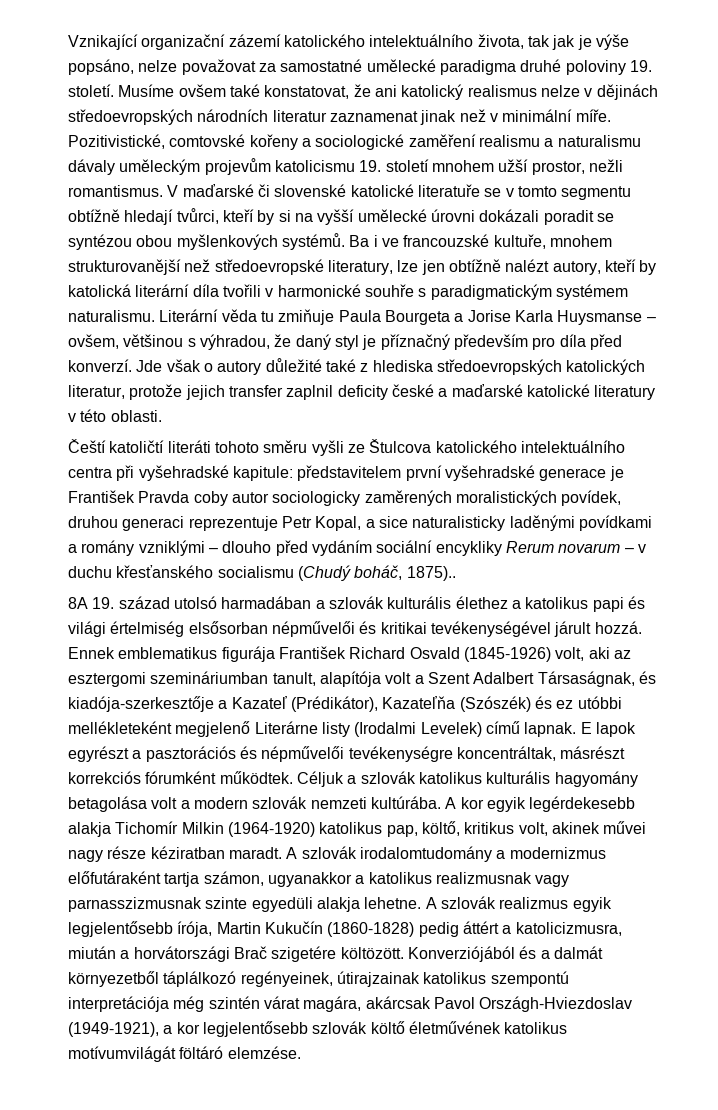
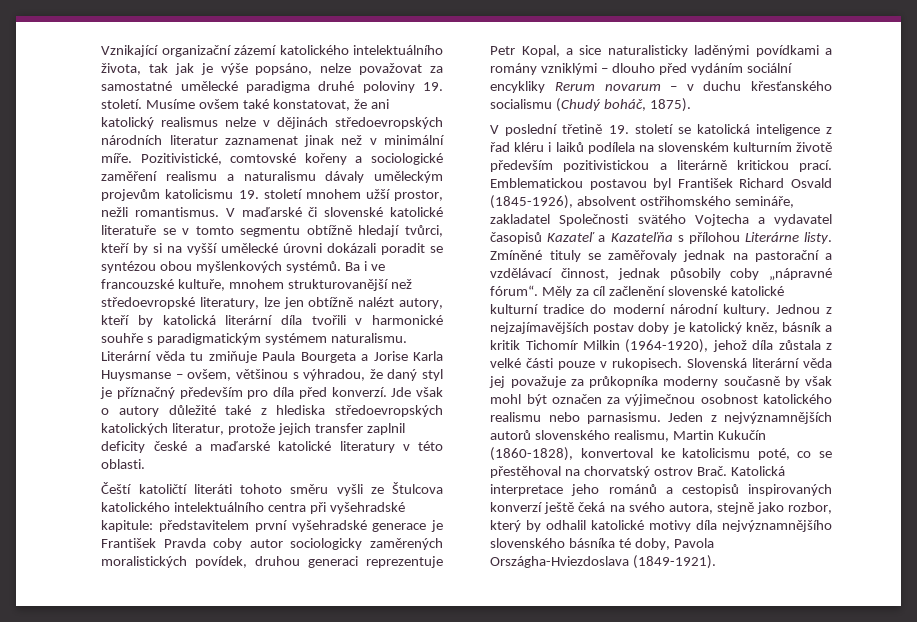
[406,566,456,581] [67,596,645,612] [67,621,642,637] [67,646,631,662] [67,671,656,687] [67,696,622,712] [67,721,636,737] [67,746,626,762] [67,771,638,787] [67,796,636,812] [67,821,647,837] [67,846,606,862] [67,871,570,887] [67,896,612,912] [67,921,622,937] [67,946,603,962] [67,971,569,987] [67,996,633,1012] [67,1021,568,1037] [67,1046,301,1062] 1875).. // 8A 19. század utolsó harmadában a szlovák kulturális élethez a katolikus papi és világi értelmiség elsősorban népművelői és kritikai tevékenységével járult hozzá. Ennek emblematikus figurája František Richard Osvald (1845-1926) volt, aki az esztergomi szemináriumban tanult, alapítója volt a Szent Adalbert Társaságnak, és kiadója-szerkesztője a Kazateľ (Prédikátor), Kazateľňa (Szószék) és ez utóbbi mellékleteként megjelenő Literárne listy (Irodalmi Levelek) című lapnak. E lapok egyrészt a pasztorációs és népművelői tevékenységre koncentráltak, másrészt korrekciós fórumként működtek. Céljuk a szlovák katolikus kulturális hagyomány betagolása volt a modern szlovák nemzeti kultúrába. A kor egyik legérdekesebb alakja Tichomír Milkin (1964-1920) katolikus pap, költő, kritikus volt, akinek művei nagy része kéziratban maradt. A szlovák irodalomtudomány a modernizmus előfutáraként tartja számon, ugyanakkor a katolikus realizmusnak vagy parnasszizmusnak szinte egyedüli alakja lehetne. A szlovák realizmus egyik legjelentősebb írója, Martin Kukučín (1860-1828) pedig áttért a katolicizmusra, miután a horvátországi Brač szigetére költözött. Konverziójából és a dalmát környezetből táplálkozó regényeinek, útirajzainak katolikus szempontú interpretációja még szintén várat magára, akárcsak Pavol Országh-Hviezdoslav (1949-1921), a kor legjelentősebb szlovák költő életművének katolikus motívumvilágát föltáró elemzése. -> [650,98,692,112] [490,124,832,136] [490,142,832,154] [490,160,832,172] [490,178,832,190] [490,195,795,209] [490,214,832,226] [490,232,833,244] [490,250,832,262] [490,268,832,281] [490,285,784,298] [490,304,833,316] [490,322,833,334] [490,339,832,353] [490,358,832,370] [489,376,832,388] [490,394,832,406] [490,412,832,424] [490,430,766,442] [490,447,832,461] [490,466,785,478] [490,484,832,496] [490,502,832,514] [490,520,832,532] [490,538,714,550] [490,555,717,569] 1875). // V poslední třetině 19. století se katolická inteligence z řad kléru i laiků podílela na slovenském kulturním životě především pozitivistickou a literárně kritickou prací. Emblematickou postavou byl František Richard Osvald (1845-1926), absolvent ostřihomského semináře, zakladatel Společnosti svätého Vojtecha a vydavatel časopisů Kazateľ a Kazateľňa s přílohou Literárne listy. Zmíněné tituly se zaměřovaly jednak na pastorační a vzdělávací činnost, jednak působily coby „nápravné fórum“. Měly za cíl začlenění slovenské katolické kulturní tradice do moderní národní kultury. Jednou z nejzajímavějších postav doby je katolický kněz, básník a kritik Tichomír Milkin (1964-1920), jehož díla zůstala z velké části pouze v rukopisech. Slovenská literární věda jej považuje za průkopníka moderny současně by však mohl být označen za výjimečnou osobnost katolického realismu nebo parnasismu. Jeden z nejvýznamnějších autorů slovenského realismu, Martin Kukučín (1860-1828), konvertoval ke katolicismu poté, co se přestěhoval na chorvatský ostrov Brač. Katolická interpretace jeho románů a cestopisů inspirovaných konverzí ještě čeká na svého autora, stejně jako rozbor, který by odhalil katolické motivy díla nejvýznamnějšího slovenského básníka té doby, Pavola Országha-Hviezdoslava (1849-1921).

